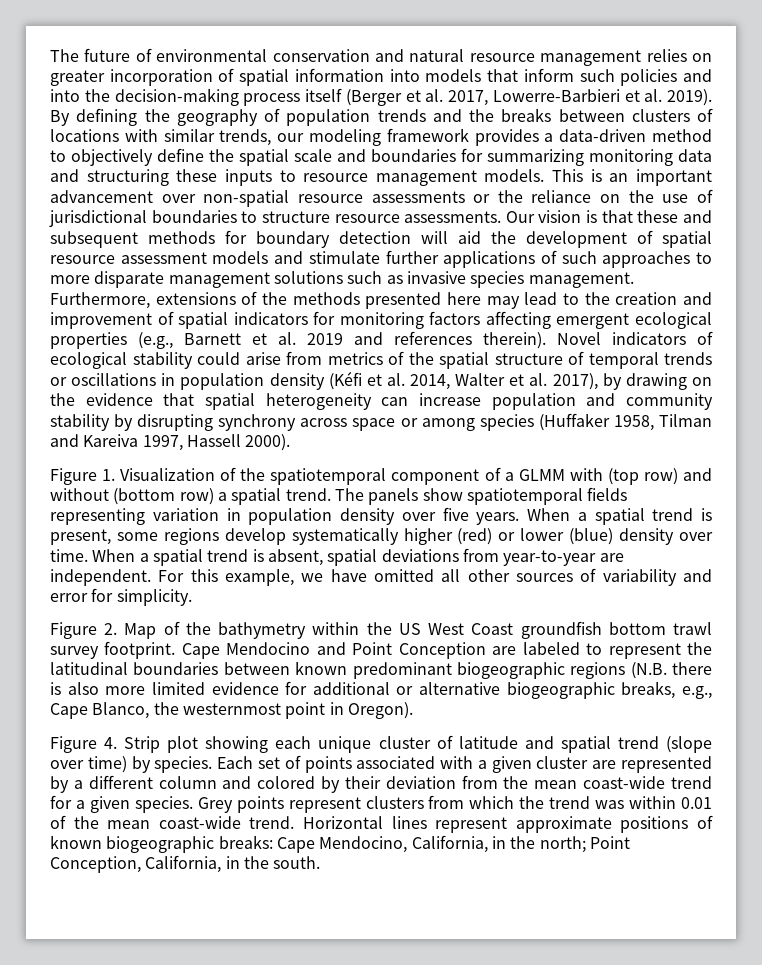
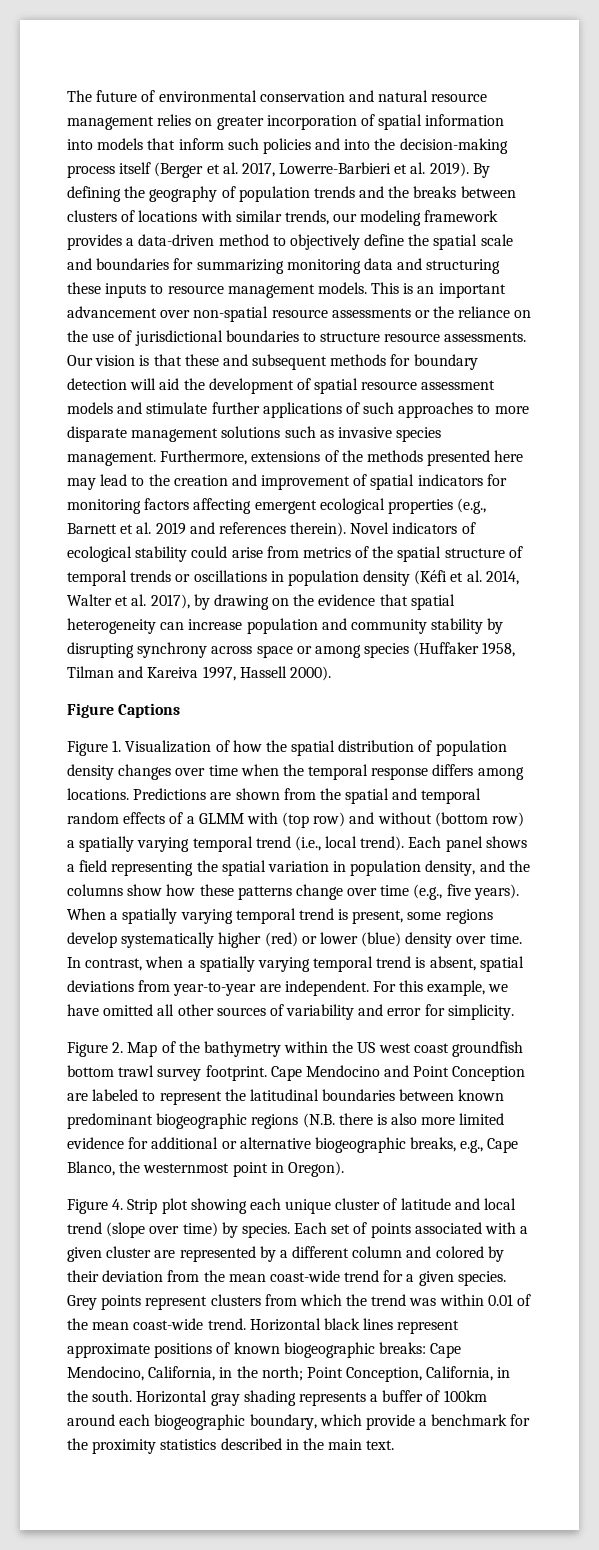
(291, 442) none -> [67,703,181,718] // Figure Captions
[240,468,480,485] the spatiotemporal component -> [232,740,507,756] [67,764,524,780] [67,788,482,804] [67,812,166,824] how the spatial distribution of population density changes over time when the temporal response differs among locations. Predictions are shown from the spatial and temporal random effects
[231,487,628,505] [50,507,645,525] spatial trend. The panels show spatiotemporal fields representing variation in population density over five years. When a spatial -> [79,836,527,852] [67,860,530,876] [67,884,519,900] [67,908,296,924] spatially varying temporal trend (i.e., local trend). Each panel shows a field representing the spatial variation in population density, and the columns show how these patterns change over time (e.g., five years). When a spatially varying temporal
[92,549,203,566] When a spatial -> [67,956,374,972] In contrast, when a spatially varying temporal
[428,623,514,635] West Coast -> [378,1043,449,1053] west coast
[560,736,611,753] spatial -> [484,1198,517,1210] local
(383, 822) none -> [323,1318,360,1330] black
(321, 862) none -> [136,1390,487,1406] [67,1414,531,1430] [67,1438,395,1454] Horizontal gray shading represents a buffer of 100km around each biogeographic boundary, which provide a benchmark for the proximity statistics described in the main text.

